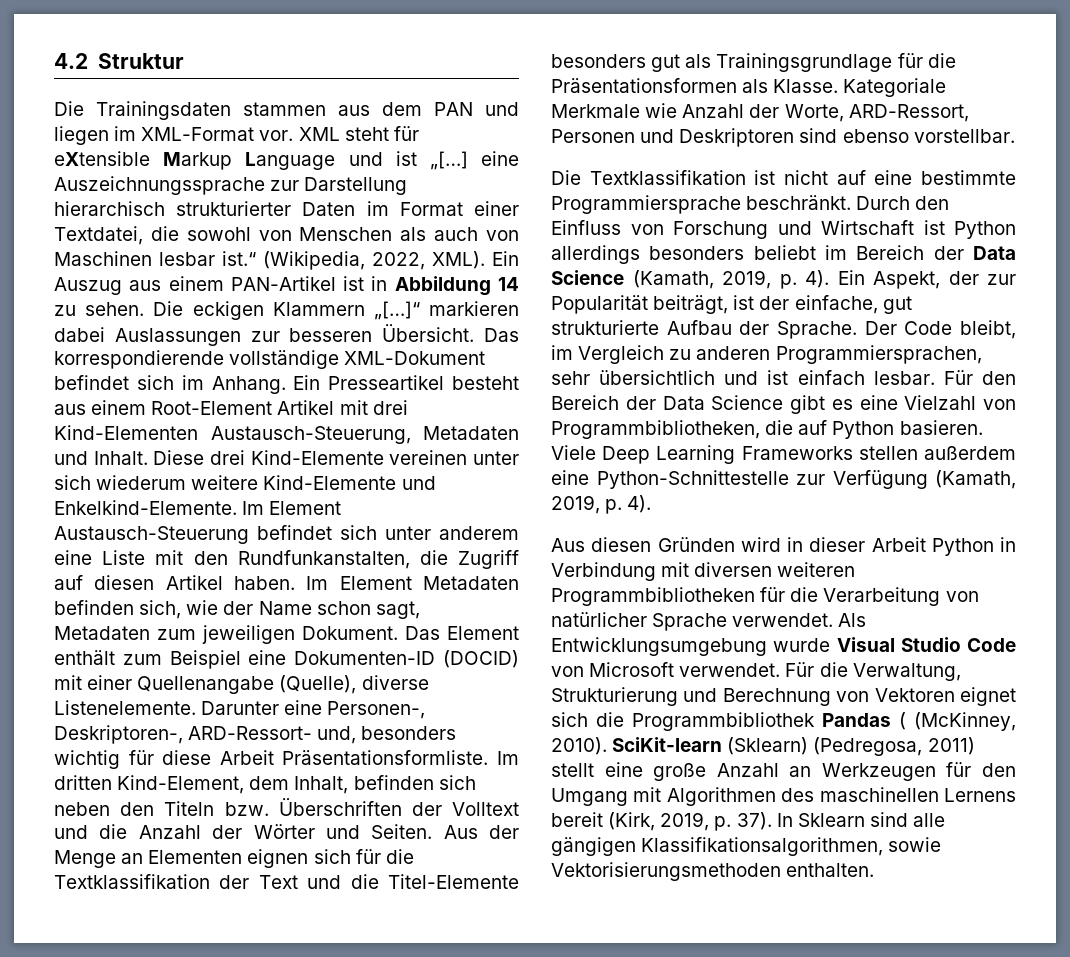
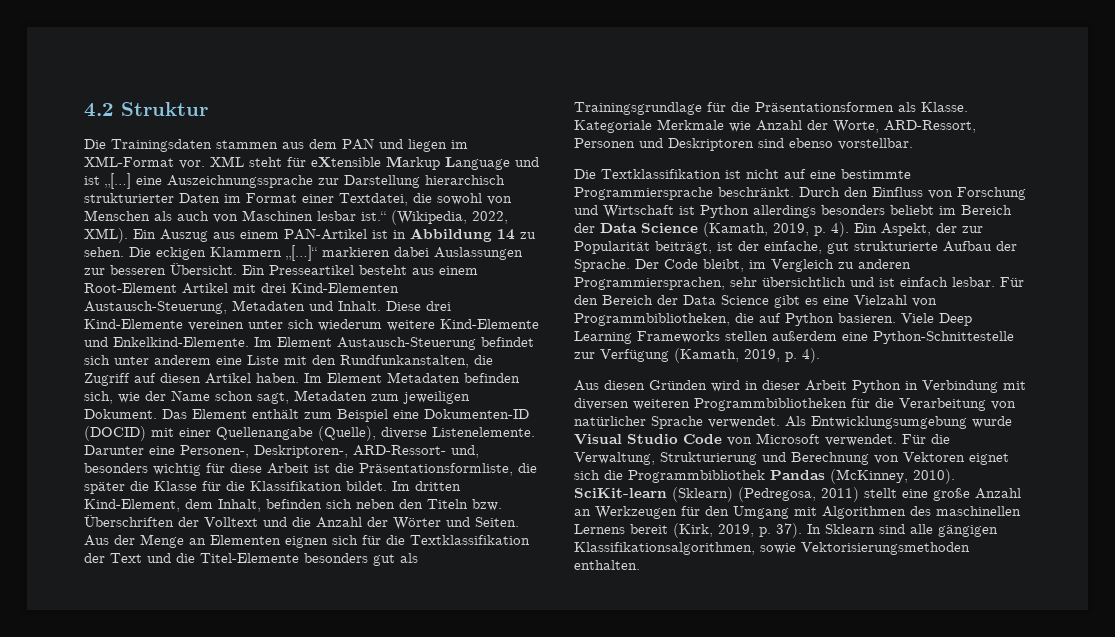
[484,328,519,342] [54,350,486,369] [54,375,286,394] Das korrespondierende vollständige XML-Dokument befindet sich im Anhang. -> (237, 269) none
[282,750,489,765] Präsentationsformliste. -> [314,463,537,476] [84,481,387,494] ist die Präsentationsformliste, die später die Klasse für die Klassifikation bildet.
[899,712,906,730] ( -> (825, 475) none

